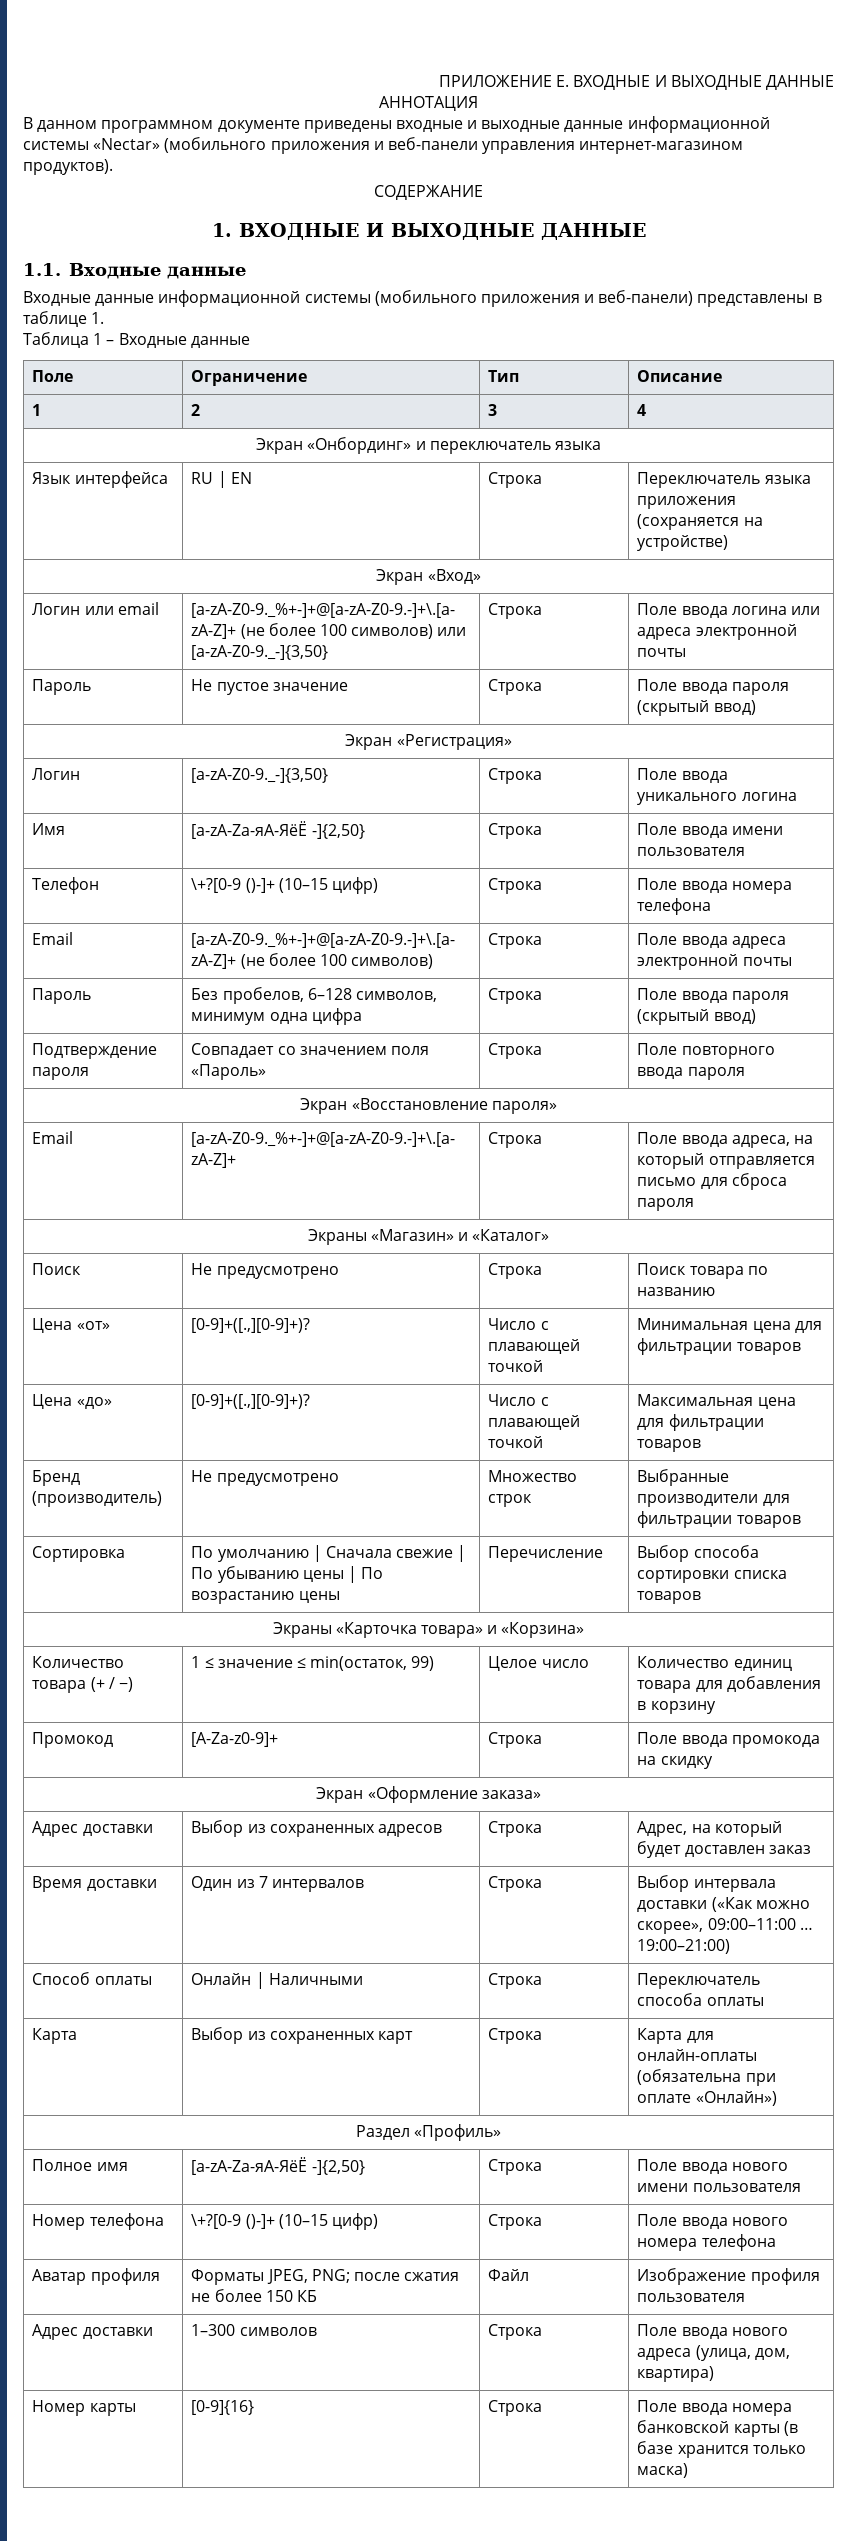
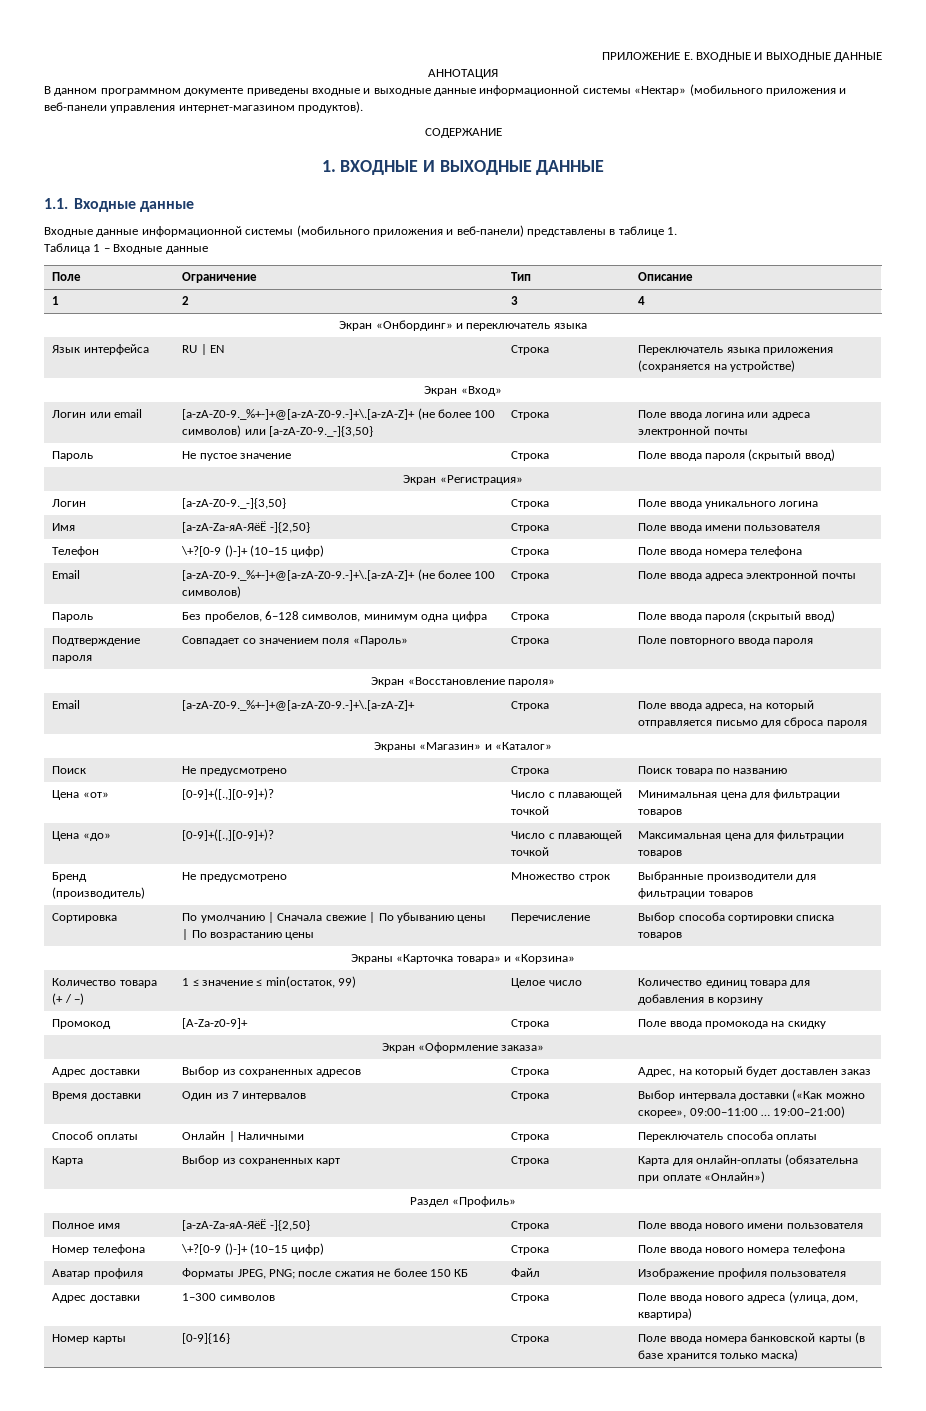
[93,138,161,150] «Nectar» -> [634,86,687,96] «Нектар»

